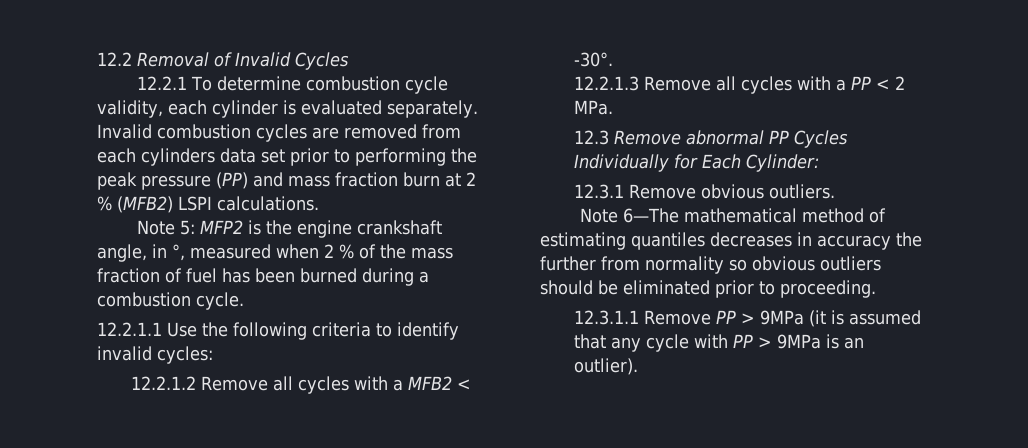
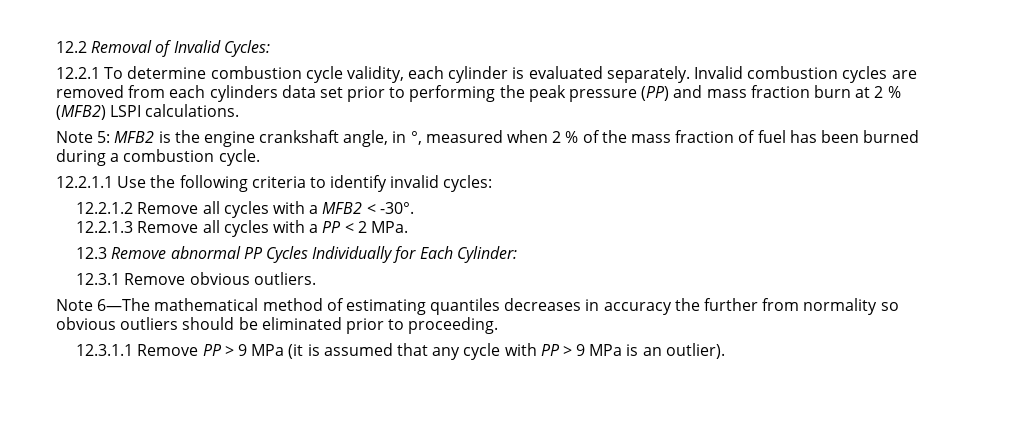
[295,52,349,70] Cycles -> [223,40,270,57] Cycles:
[199,220,243,234] MFP2 -> [114,131,155,143] MFB2
[760,310,805,325] 9MPa -> [238,344,285,356] 9 MPa
[777,334,822,349] 9MPa -> [576,344,623,356] 9 MPa

